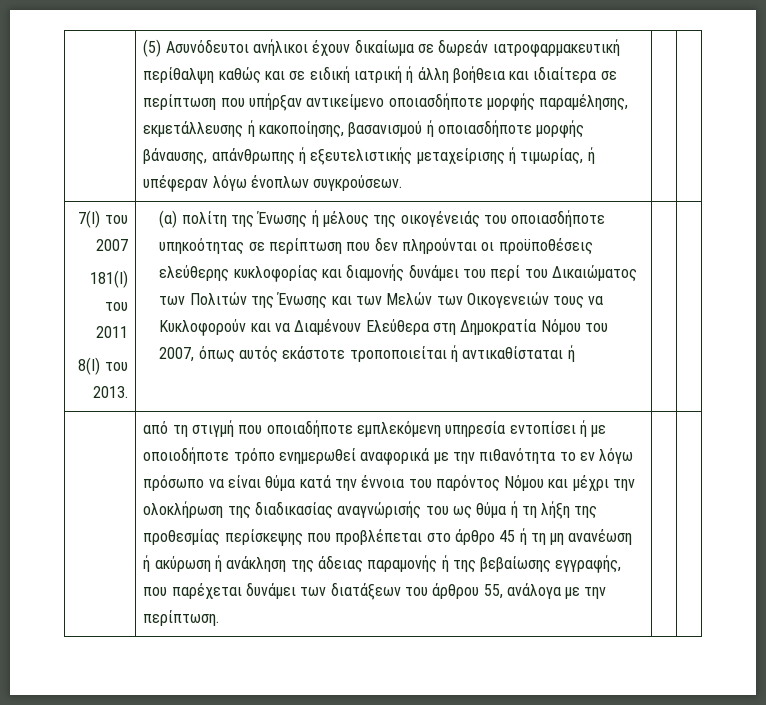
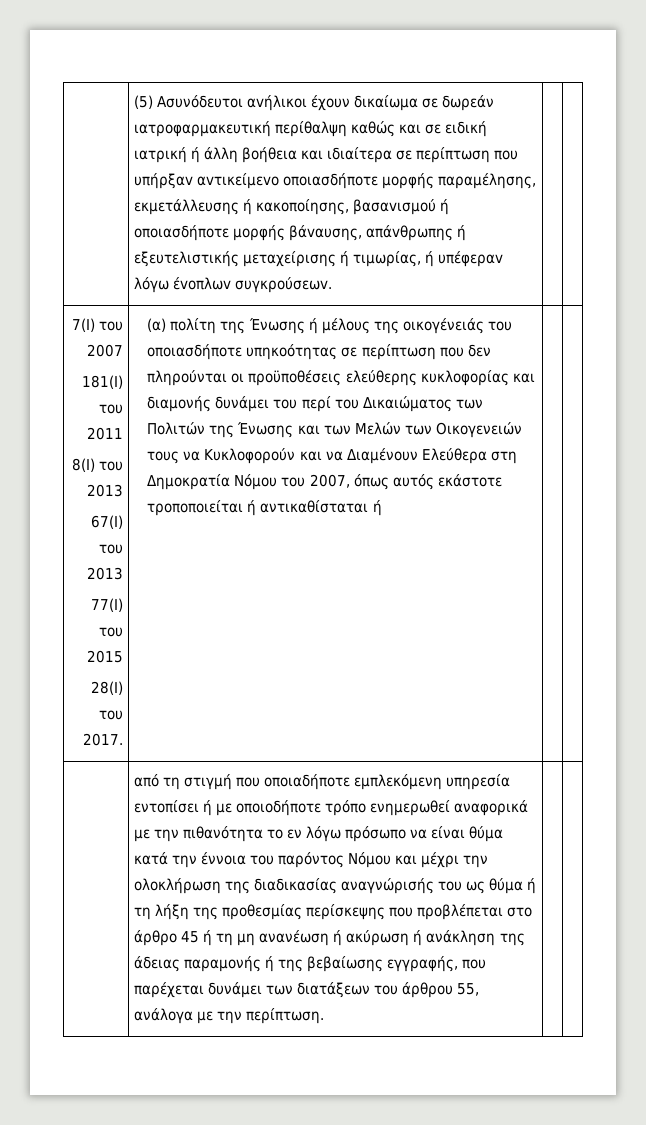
[92,386,128,398] 2013. -> [86,484,123,497] [90,515,123,529] [98,544,123,554] [86,567,123,580] [90,598,123,612] [98,627,123,637] [86,650,123,663] [90,681,123,695] [98,710,123,720] [82,733,123,746] 2013 // 67(I) του 2013 // 77(Ι) του 2015 // 28(I) του 2017.

